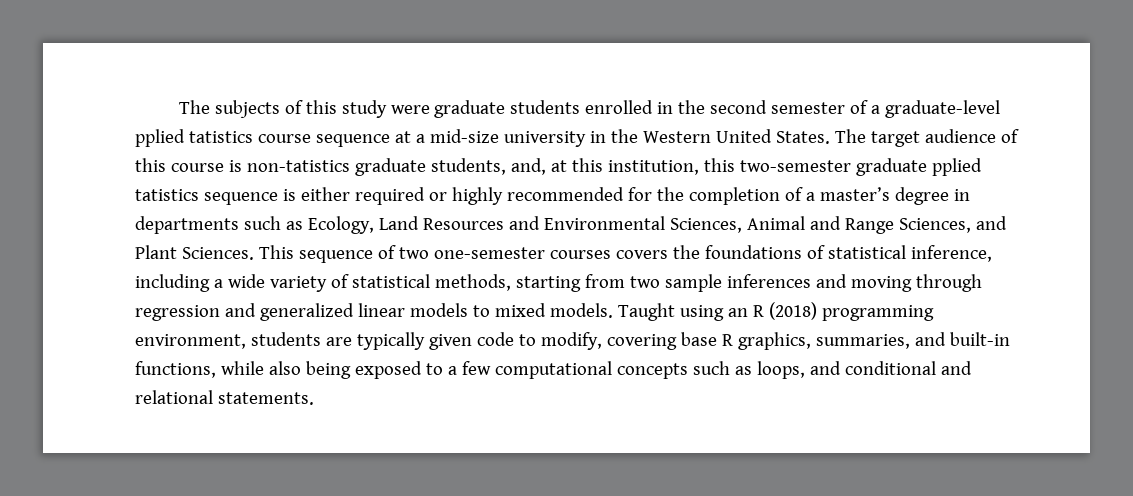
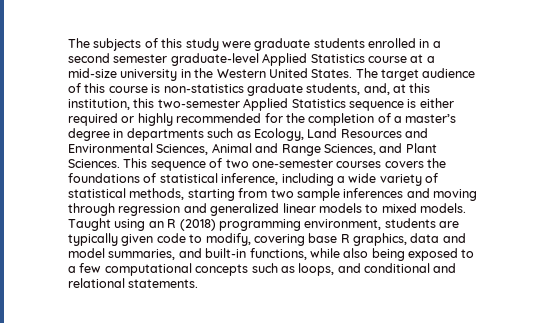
[678,100,706,114] the -> [432,41,441,48] a
[850,100,1001,118] [135,129,390,147] of a graduate-level pplied tatistics course sequence -> [170,53,407,66] graduate-level Applied Statistics course
[246,160,350,172] non-tatistics -> [163,84,244,93] non-statistics
[855,158,982,176] [135,189,199,201] graduate pplied tatistics -> [243,98,346,111] Applied Statistics
(811, 341) none -> [410,233,466,243] [68,248,105,258] data and model

